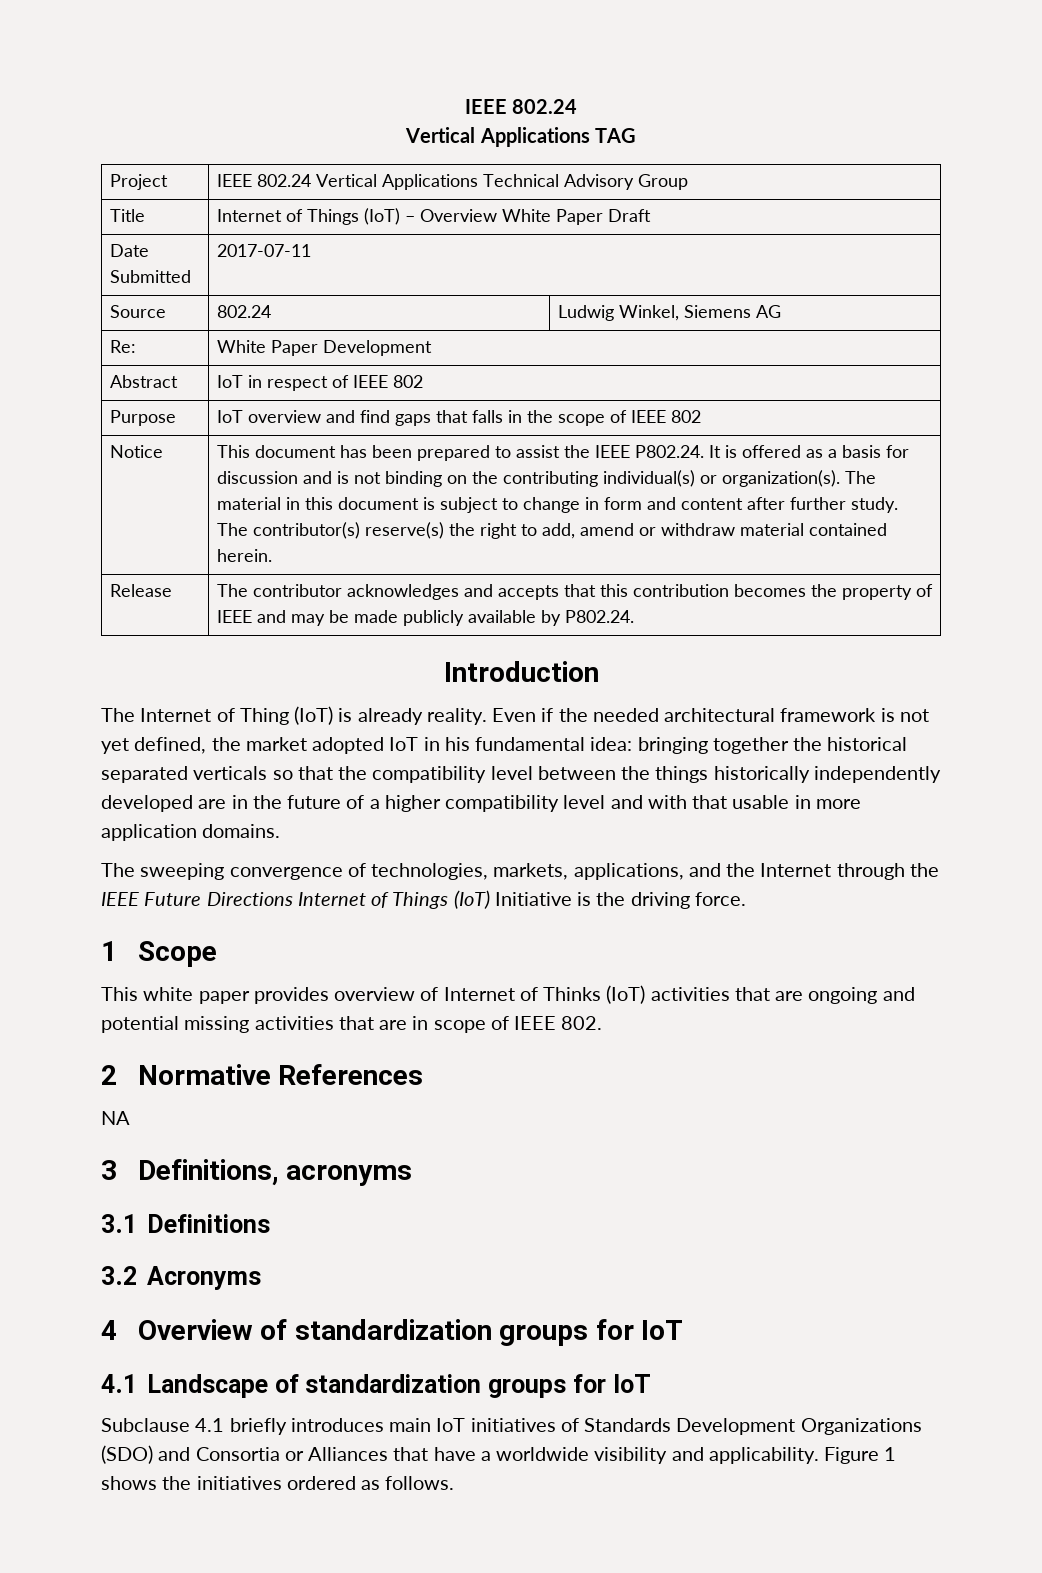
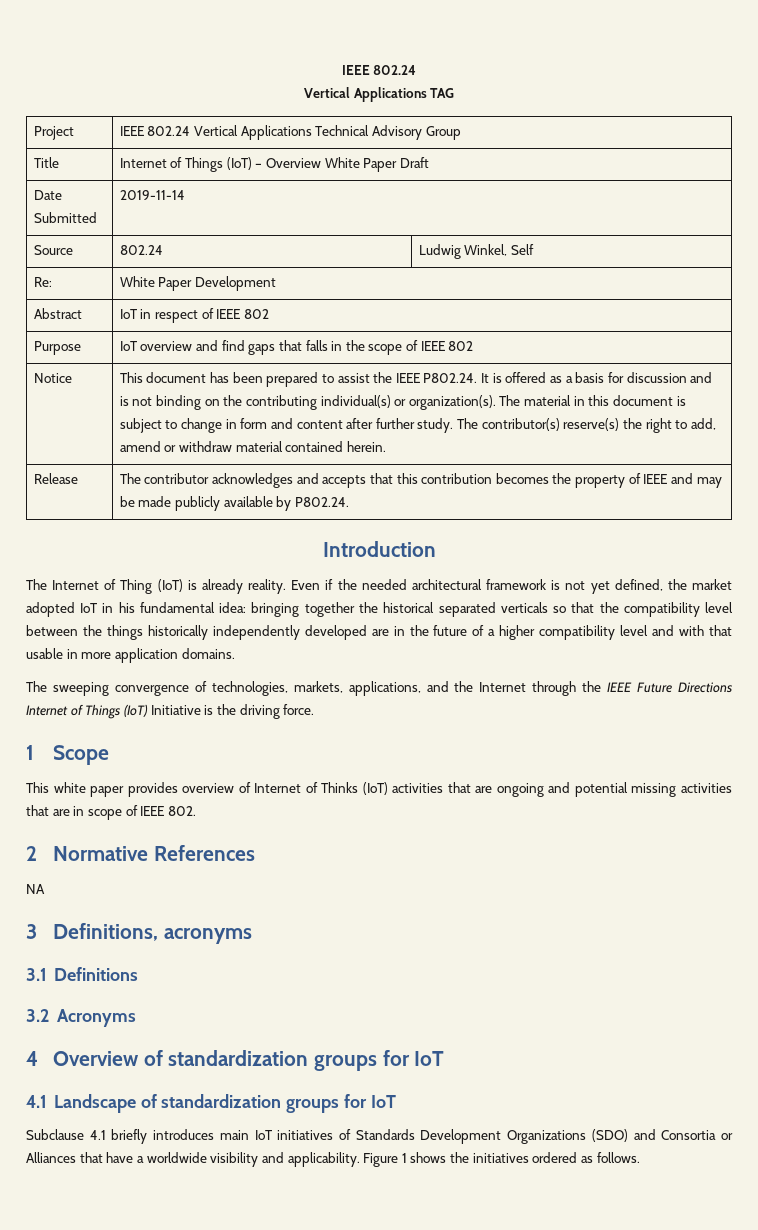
[216,244,311,257] 2017-07-11 -> [119,190,185,200] 2019-11-14
[683,305,781,318] Siemens AG -> [510,244,534,255] Self

